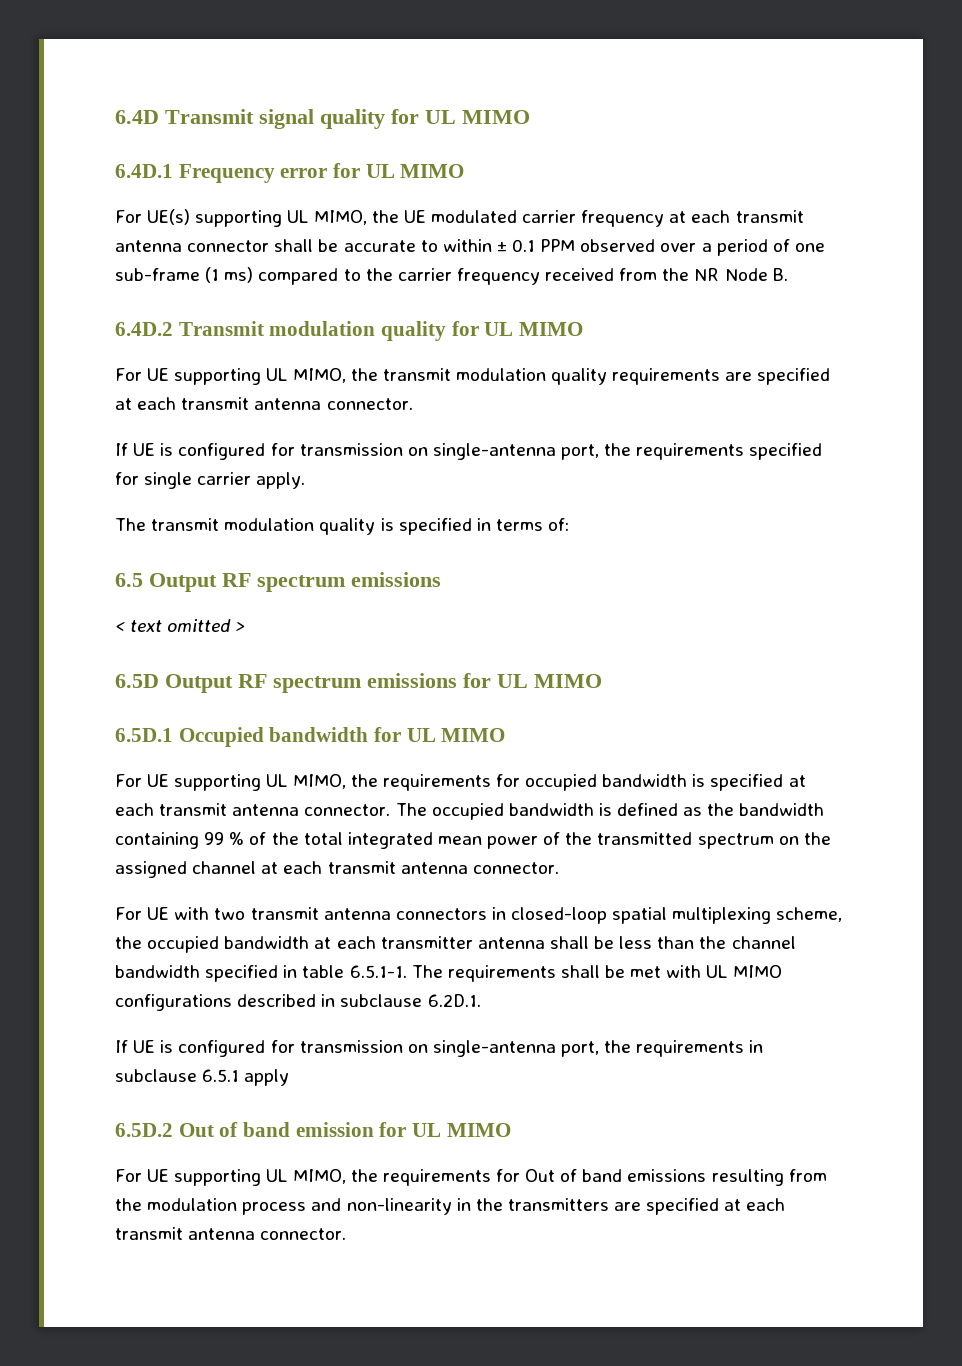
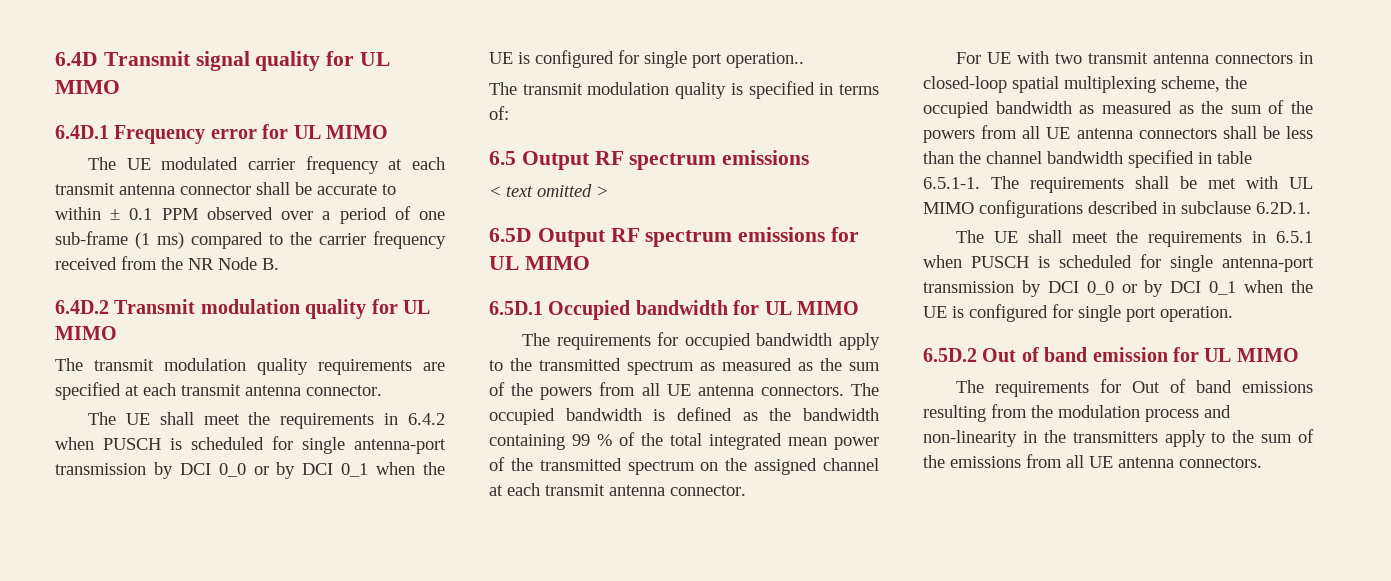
[115,209,399,227] For UE(s) supporting UL MIMO, the -> [87,157,116,170] The
[115,368,378,385] For UE supporting UL MIMO, the -> [55,358,83,371] The
[115,443,823,460] [115,472,306,489] If UE is configured for transmission on single-antenna port, the requirements specified for single carrier apply. -> [87,412,445,429] [55,436,446,454] [55,462,446,479] [489,50,804,68] The UE shall meet the requirements in 6.4.2 when PUSCH is scheduled for single antenna-port transmission by DCI 0_0 or by DCI 0_1 when the UE is configured for single port operation..
[115,774,806,791] [115,803,391,816] For UE supporting UL MIMO, the requirements for occupied bandwidth is specified at each transmit antenna connector. -> [521,332,880,350] [489,358,880,375] [489,382,844,400] The requirements for occupied bandwidth apply to the transmitted spectrum as measured as the sum of the powers from all UE antenna connectors.
[314,936,545,949] at each transmitter antenna -> [1079,100,1313,114] [923,125,1217,143] as measured as the sum of the powers from all UE antenna connectors
[115,1040,764,1057] [115,1069,290,1086] If UE is configured for transmission on single-antenna port, the requirements in subclause 6.5.1 apply -> [955,230,1313,247] [923,254,1314,272] [923,280,1313,297] [923,304,1233,322] The UE shall meet the requirements in 6.5.1 when PUSCH is scheduled for single antenna-port transmission by DCI 0_0 or by DCI 0_1 when the UE is configured for single port operation.
[115,1169,378,1186] For UE supporting UL MIMO, the -> [955,380,984,393] The
[614,1198,786,1215] [115,1227,347,1240] are specified at each transmit antenna connector. -> [1164,429,1314,447] [923,454,1262,468] apply to the sum of the emissions from all UE antenna connectors.

